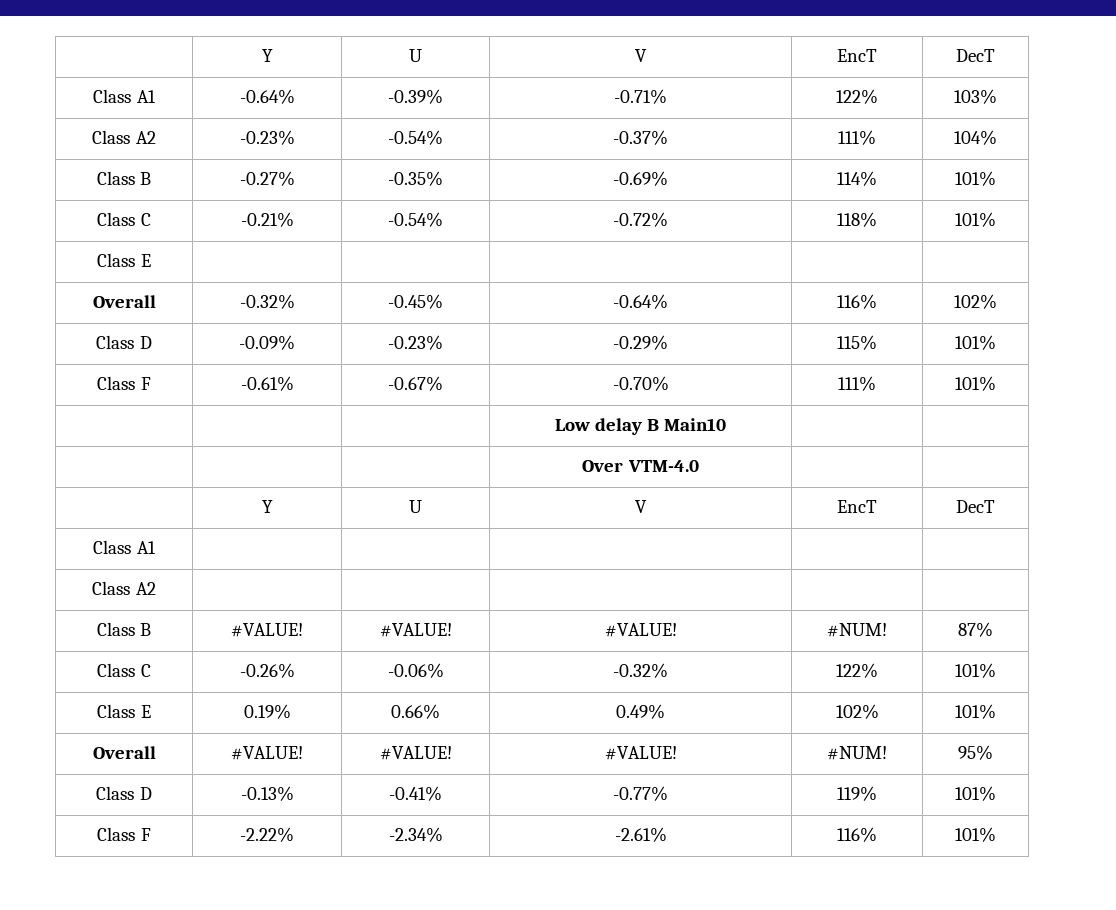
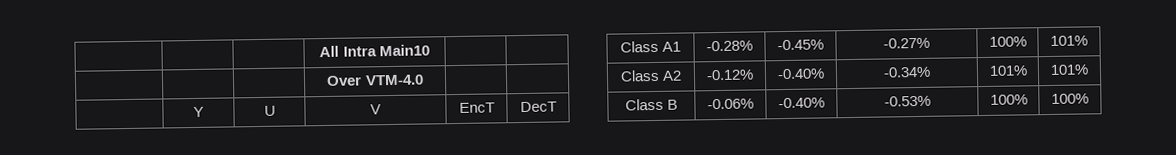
[261,49,273,62] [409,49,422,62] [635,49,647,62] [837,49,877,62] [956,49,995,62] [93,89,156,103] [239,89,295,104] [388,89,443,104] [614,89,667,104] [836,89,878,104] [954,89,997,104] [92,130,156,144] [239,130,295,145] [388,130,443,145] [613,130,668,145] [838,130,876,145] [954,130,997,145] [96,171,152,185] [239,171,295,186] [388,171,443,186] [613,171,668,186] [837,171,877,186] [955,171,996,186] [97,212,151,226] [240,212,294,227] [388,212,443,227] [613,212,668,227] [837,212,877,227] [955,212,996,227] [97,253,151,267] [92,295,156,308] [239,294,295,309] [388,294,443,309] [613,294,668,309] [837,294,877,309] [954,294,997,309] [96,335,152,349] [239,335,295,350] [388,335,443,350] [613,335,668,350] [837,335,877,350] [955,335,996,350] [97,376,151,390] [240,376,294,391] [388,376,443,391] [612,376,669,391] [838,376,876,391] [955,376,996,391] [554,418,660,435] | Y | U | V | EncT | DecT // Class A1 | -0.64% | -0.39% | -0.71% | 122% | 103% // Class A2 | -0.23% | -0.54% | -0.37% | 111% | 104% // Class B | -0.27% | -0.35% | -0.69% | 114% | 101% // Class C | -0.21% | -0.54% | -0.72% | 118% | 101% // Class E | | | | | // Overall | -0.32% | -0.45% | -0.64% | 116% | 102% // Class D | -0.09% | -0.23% | -0.29% | 115% | 101% // Class F | -0.61% | -0.67% | -0.70% | 111% | 101% // | | | Low delay B -> [319,45,377,58] | | | All Intra
[92,581,156,595] [96,622,152,636] [231,623,303,637] [379,623,452,637] [604,623,677,637] [827,623,887,637] [958,622,993,637] [97,663,151,677] [239,663,295,678] [387,663,444,678] [613,663,668,678] [836,663,878,678] [955,663,996,678] [97,704,151,718] [243,704,291,719] [391,704,440,719] [616,704,665,719] [835,704,879,719] [955,704,996,719] [92,746,156,759] [231,746,303,760] [379,746,452,760] [604,746,677,760] [827,746,887,760] [958,745,993,760] [96,786,152,800] [240,786,294,801] [389,786,442,801] [613,786,668,801] [837,786,877,801] [955,786,996,801] [97,827,151,841] [240,827,294,842] [388,827,443,842] [614,827,667,842] [837,827,877,842] [955,827,996,842] | | | | // Class A2 | | | | | // Class B | #VALUE! | #VALUE! | #VALUE! | #NUM! | 87% // Class C | -0.26% | -0.06% | -0.32% | 122% | 101% // Class E | 0.19% | 0.66% | 0.49% | 102% | 101% // Overall | #VALUE! | #VALUE! | #VALUE! | #NUM! | 95% // Class D | -0.13% | -0.41% | -0.77% | 119% | 101% // Class F | -2.22% | -2.34% | -2.61% | 116% | 101% -> [706,40,753,52] [777,39,824,51] [883,37,930,49] [988,36,1027,47] [1050,35,1088,46] [619,69,683,82] [706,69,754,81] [777,68,825,80] [883,66,931,78] [988,65,1028,76] [1050,64,1089,75] [624,98,679,111] [707,98,754,110] [778,97,825,109] [884,95,931,107] [989,94,1028,105] [1051,93,1089,104] -0.28% | -0.45% | -0.27% | 100% | 101% // Class A2 | -0.12% | -0.40% | -0.34% | 101% | 101% // Class B | -0.06% | -0.40% | -0.53% | 100% | 100%

